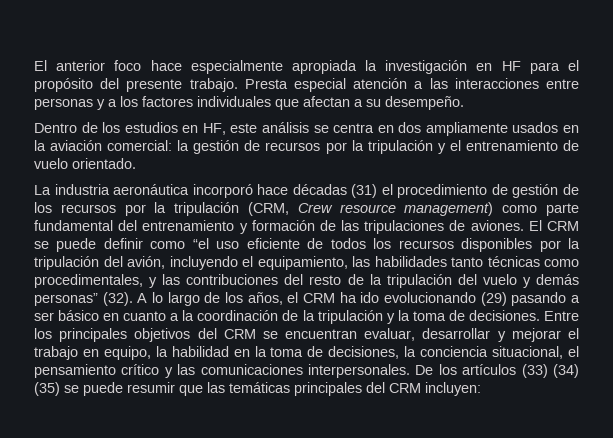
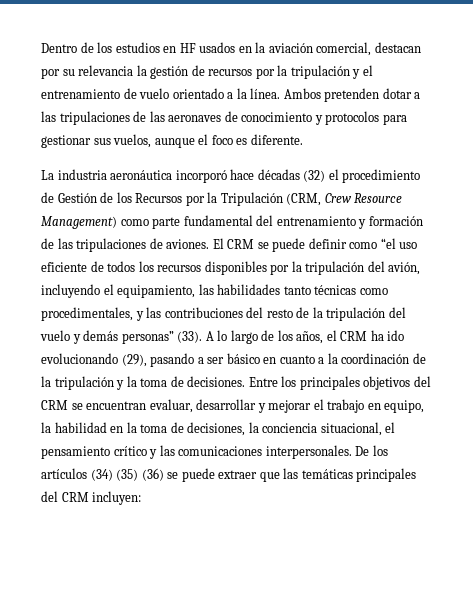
[34,60,579,74] [34,78,579,92] [34,96,464,110] El anterior foco hace especialmente apropiada la investigación en HF para el propósito del presente trabajo. Presta especial atención a las interacciones entre personas y a los factores individuales que afectan a su desempeño. // -> (41, 48) none
[202,122,579,136] [34,140,173,151] HF, este análisis se centra en dos ampliamente usados en la aviación comercial: -> [179,42,421,56] [41,65,134,79] HF usados en la aviación comercial, destacan por su relevancia
[72,158,136,169] orientado. -> [172,88,421,102] [41,111,407,125] [41,134,303,148] orientado a la línea. Ambos pretenden dotar a las tripulaciones de las aeronaves de conocimiento y protocolos para gestionar sus vuelos, aunque el foco es diferente.
[351,184,378,198] (31) -> [303,170,326,182] (32)
[512,184,579,198] [34,202,240,216] gestión de los recursos por la tripulación -> [57,192,283,206] Gestión de los Recursos por la Tripulación
[339,202,494,216] resource management) -> [354,193,403,203] [41,216,117,229] Resource Management)
[102,292,133,306] (32). -> [177,331,203,343] (33).
[480,292,507,306] (29) -> [121,354,147,367] (29),
[521,364,548,378] (33) -> (87, 473) none
[64,382,175,396] se puede resumir -> [141,468,258,482] (36) se puede extraer

